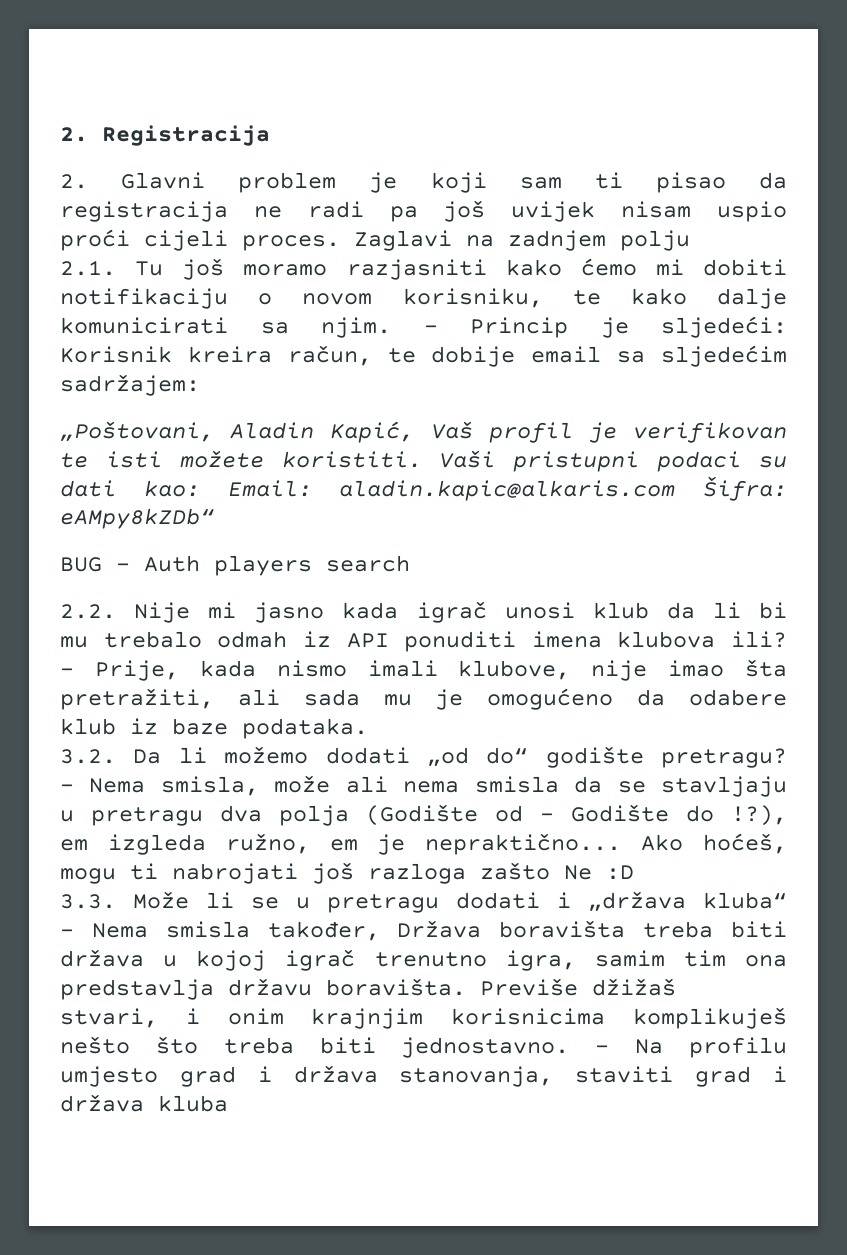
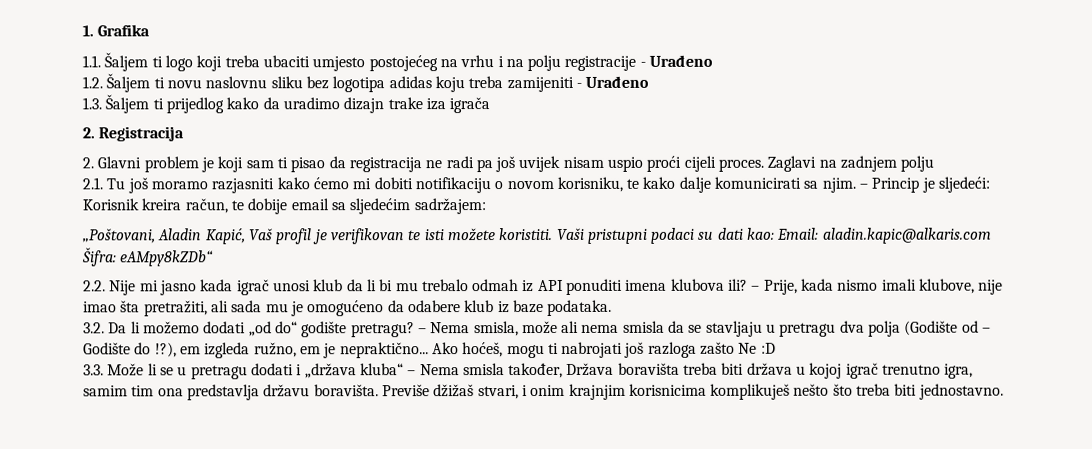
(60, 134) none -> [82,24,151,37] [82,52,714,72] [82,73,650,93] [82,94,491,114] 1. Grafika // 1.1. Šaljem ti logo koji treba ubaciti umjesto postojećeg na vrhu i na polju registracije - Urađeno // 1.2. Šaljem ti novu naslovnu sliku bez logotipa adidas koju treba zamijeniti - Urađeno // 1.3. Šaljem ti prijedlog kako da uradimo dizajn trake iza igrača //
[60,555,410,576] // BUG – Auth players search -> (215, 258) none
[595,1037,787,1058] [60,1065,787,1087] [60,1094,228,1112] – Na profilu umjesto grad i država stanovanja, staviti grad i država kluba -> (1004, 391) none

